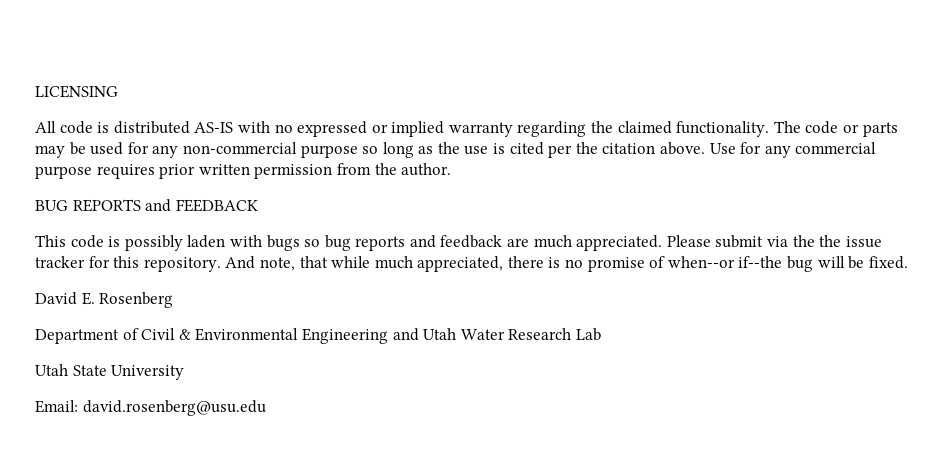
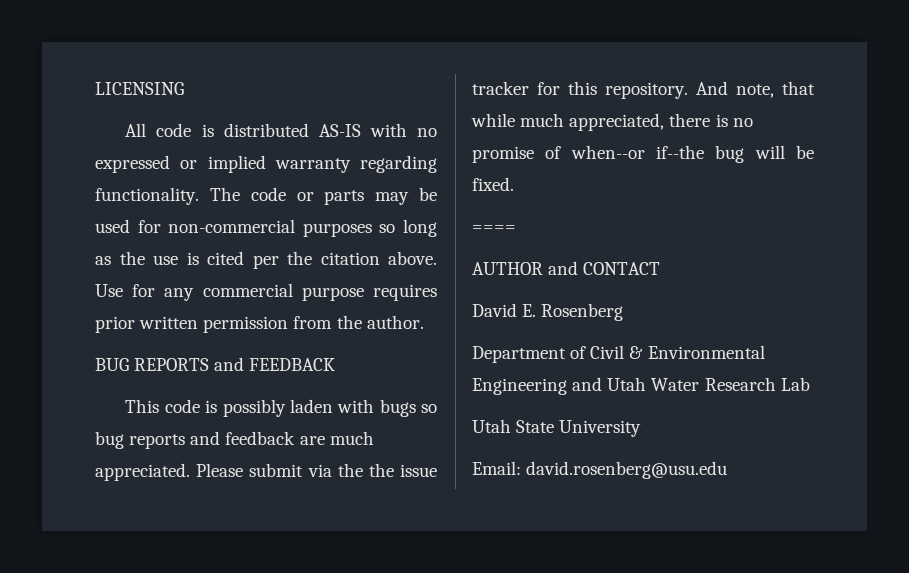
[591,121,672,134] the claimed -> (437, 164) none
[152,142,358,158] any non-commercial purpose -> [168,219,372,237] non-commercial purposes
(908, 262) none -> [472,225,516,233] [472,261,661,275] // ==== // AUTHOR and CONTACT

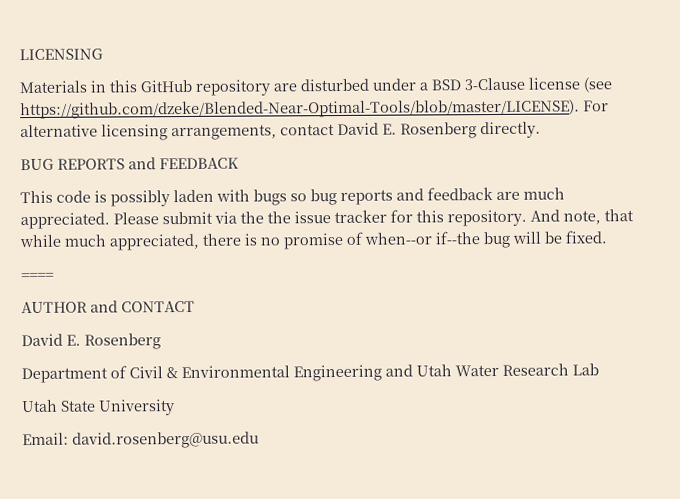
[125,123,437,137] [95,155,437,173] [95,187,437,205] [95,219,438,237] [95,251,437,269] [95,283,438,301] [95,315,424,333] All code is distributed AS-IS with no expressed or implied warranty regarding functionality. The code or parts may be used for non-commercial purposes so long as the use is cited per the citation above. Use for any commercial purpose requires prior written permission from the author. -> [19,77,612,96] [20,98,609,120] [20,121,541,141] Materials in this GitHub repository are disturbed under a BSD 3-Clause license (see https://github.com/dzeke/Blended-Near-Optimal-Tools/blob/master/LICENSE). For alternative licensing arrangements, contact David E. Rosenberg directly.

